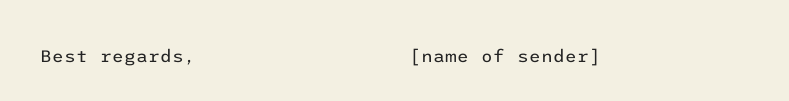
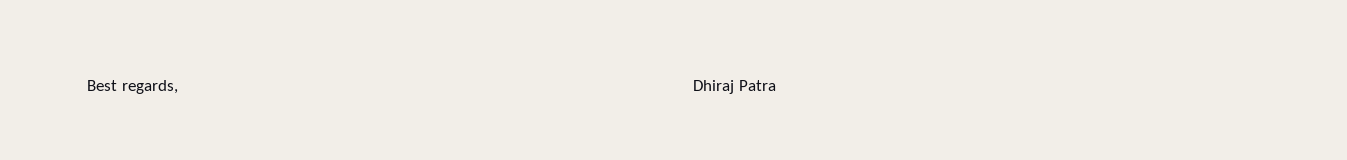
[409,48,601,66] [name of sender] -> [693,80,776,94] Dhiraj Patra

